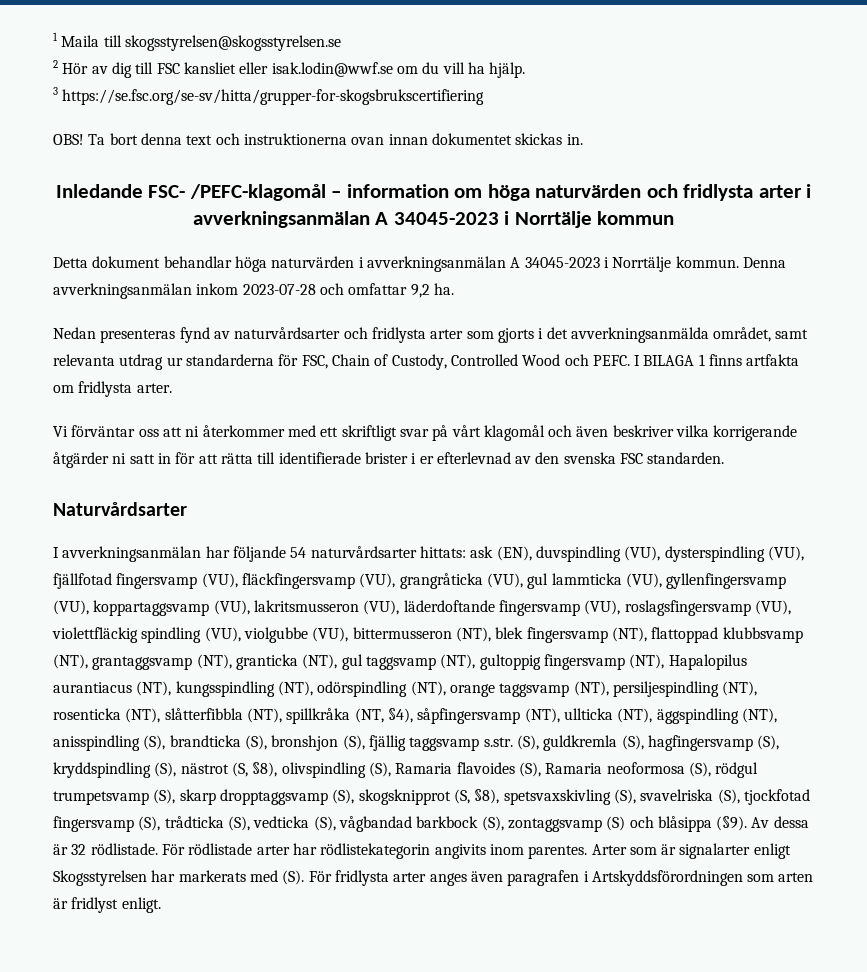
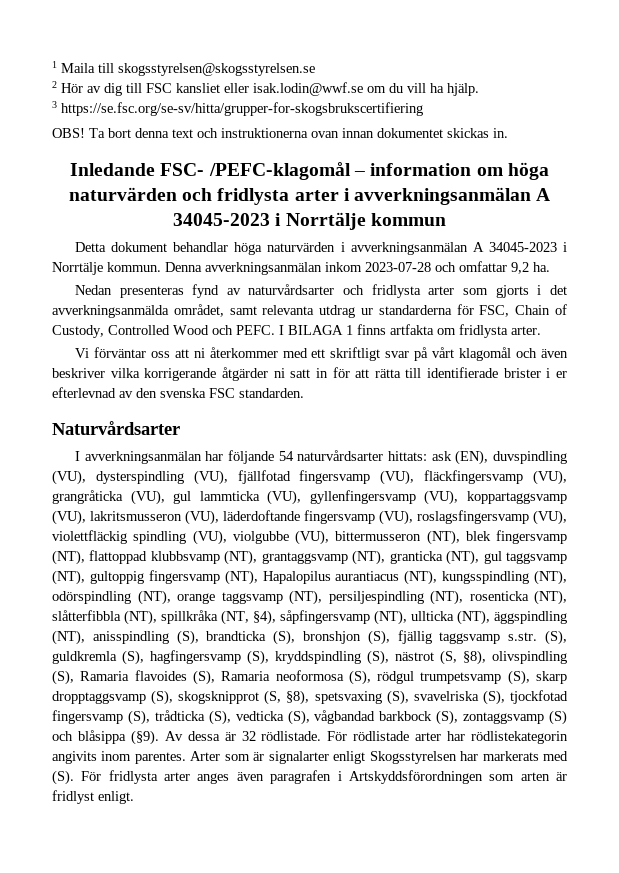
[503,789,611,805] spetsvaxskivling -> [314,691,382,704] spetsvaxing

